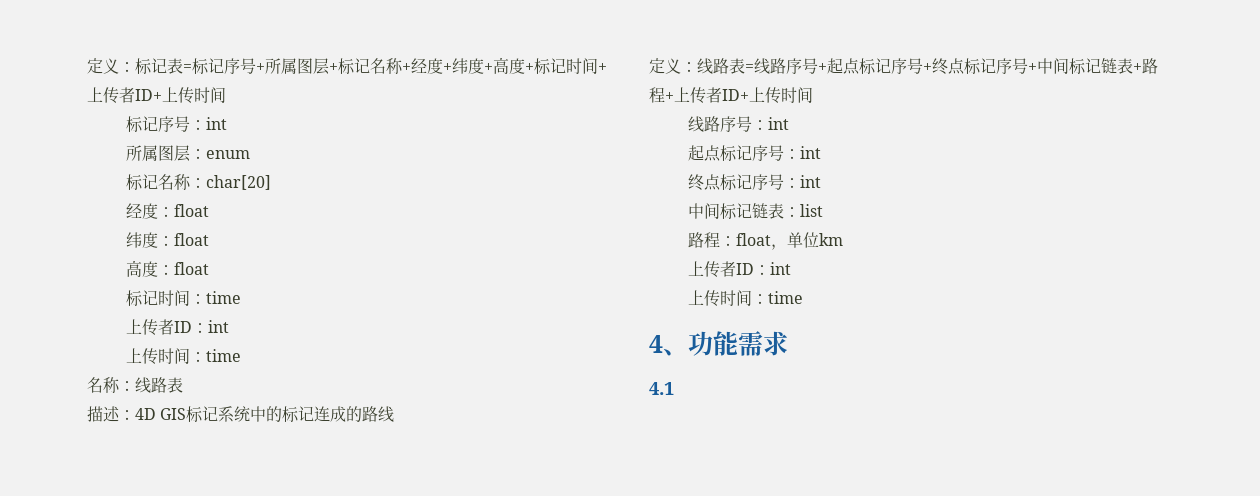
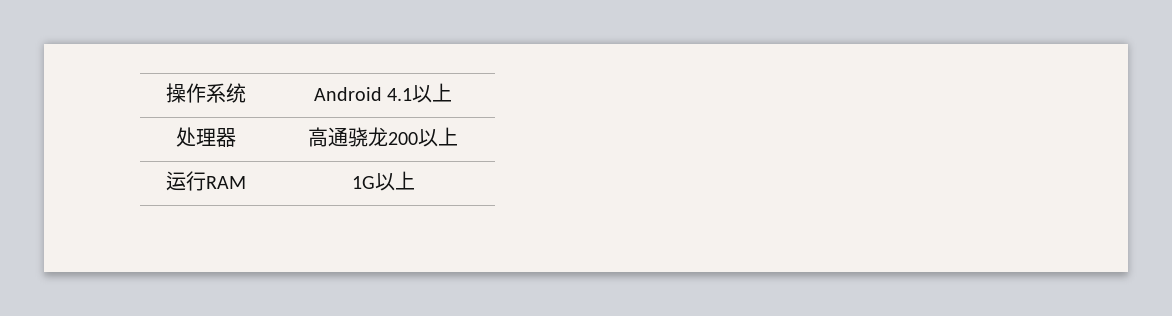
[87,57,607,75] [87,87,226,104] [125,116,227,133] [125,145,250,162] [125,174,271,191] [125,203,209,219] [125,232,209,248] [125,260,209,277] [125,290,241,307] [125,319,229,336] [125,348,241,365] [87,377,183,393] [87,406,395,423] [649,58,1158,75] [649,87,813,104] [687,116,789,132] [687,145,821,162] [687,174,821,191] [687,203,823,220] [687,232,843,250] [687,261,791,278] [687,290,803,307] [649,331,788,356] [649,382,674,395] 定义：标记表=标记序号+所属图层+标记名称+经度+纬度+高度+标记时间+上传者ID+上传时间 // 标记序号：int // 所属图层：enum // 标记名称：char[20] // 经度：float // 纬度：float // 高度：float // 标记时间：time // 上传者ID：int // 上传时间：time // 名称：线路表 // 描述：4D GIS标记系统中的标记连成的路线 // 定义：线路表=线路序号+起点标记序号+终点标记序号+中间标记链表+路程+上传者ID+上传时间 // 线路序号：int // 起点标记序号：int // 终点标记序号：int // 中间标记链表：list // 路程：float，单位km // 上传者ID：int // 上传时间：time // 4、功能需求 // 4.1 -> [166,83,246,103] [313,83,453,103] [176,127,236,147] [308,127,458,147] [166,171,246,191] [351,171,415,191] 操作系统 | Android 4.1以上 // 处理器 | 高通骁龙200以上 // 运行RAM | 1G以上

